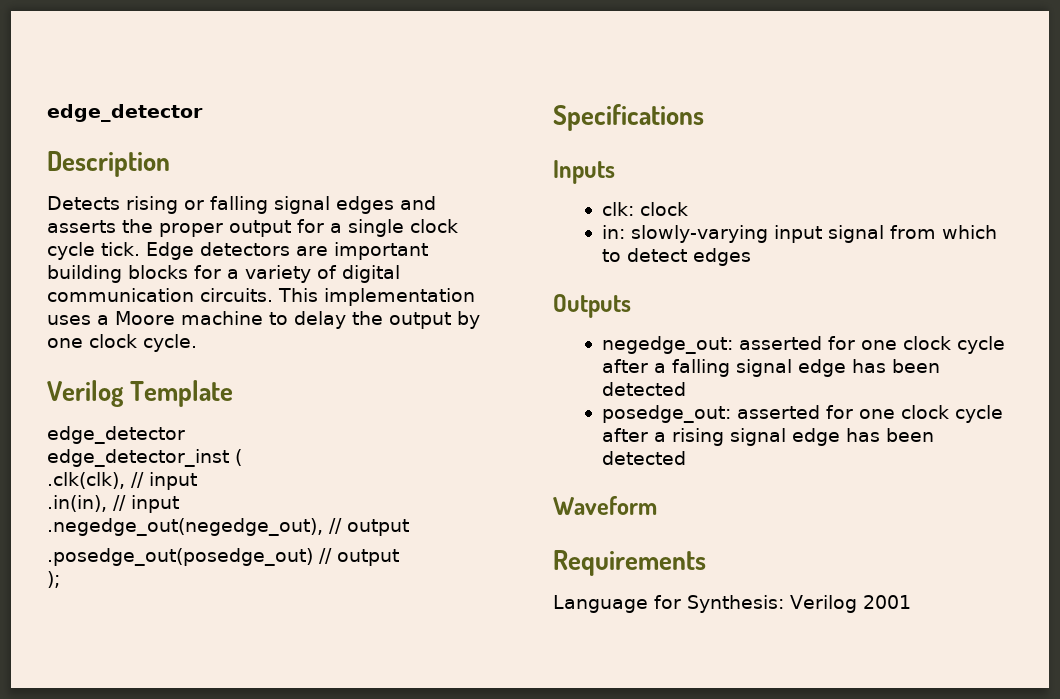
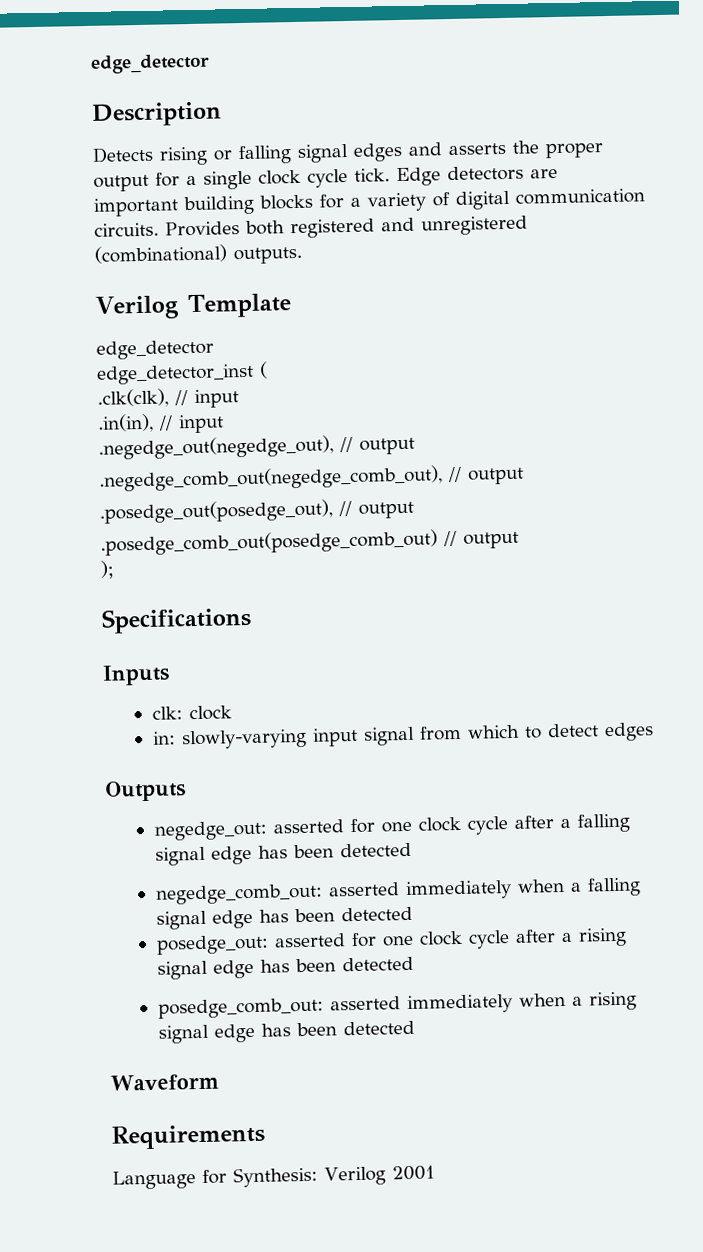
[278,288,475,306] [47,311,480,329] [47,334,197,352] This implementation uses a Moore machine to delay the output by one clock cycle. -> [165,215,528,239] [94,244,303,265] Provides both registered and unregistered (combinational) outputs.
[47,548,313,566] .posedge_out(posedge_out) -> [98,465,524,492] [99,499,414,524] [100,529,438,556] .negedge_comb_out(negedge_comb_out), // output // .posedge_out(posedge_out), // output // .posedge_comb_out(posedge_comb_out)
(686, 389) none -> [154,877,641,905] [155,906,413,930] // negedge_comb_out: asserted immediately when a falling signal edge has been detected
(686, 458) none -> [157,991,637,1019] [157,1020,415,1044] // posedge_comb_out: asserted immediately when a rising signal edge has been detected

